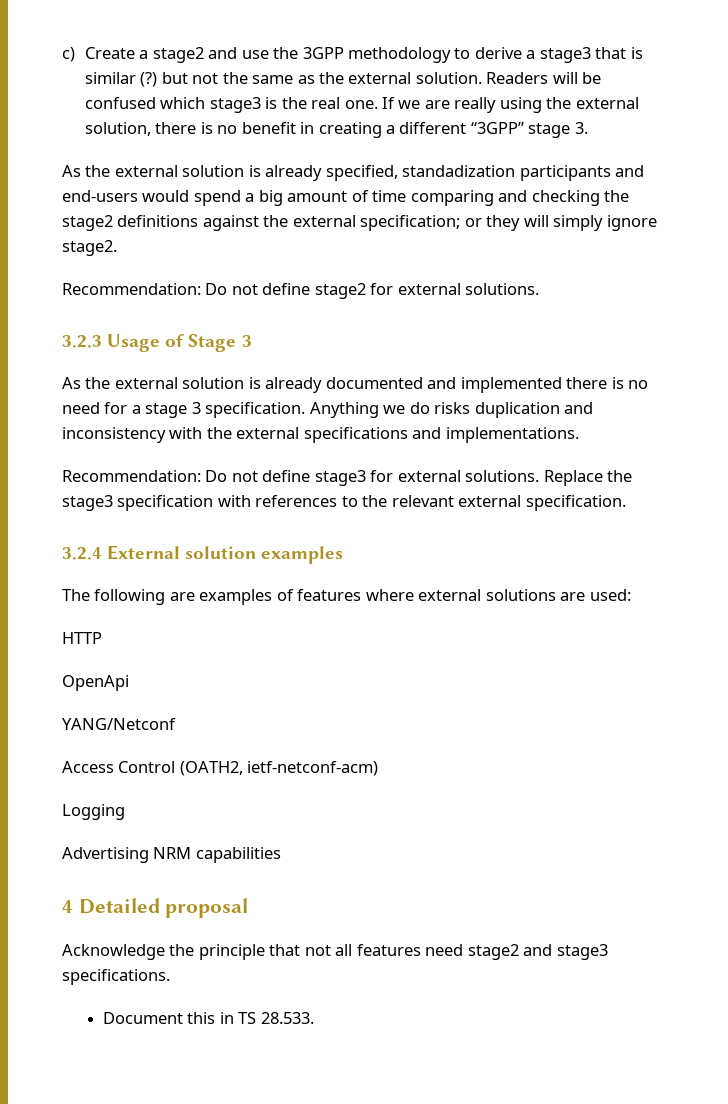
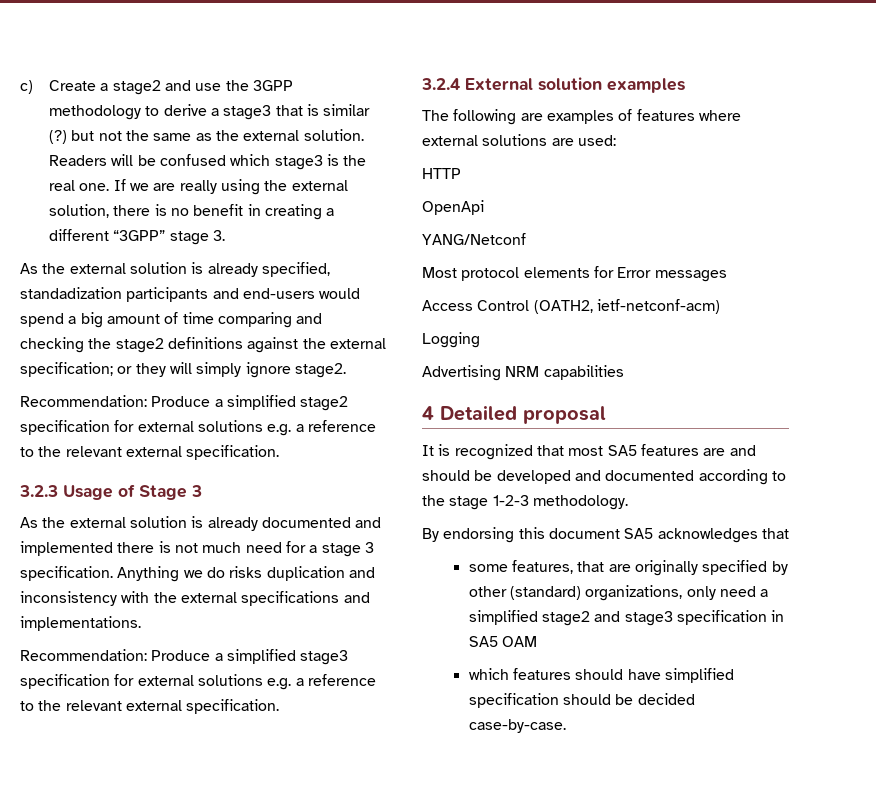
[205,283,540,299] Do not define stage2 for external solutions. -> [151,395,349,411] [20,420,376,436] [20,445,280,460] Produce a simplified stage2 specification for external solutions e.g. a reference to the relevant external specification.
[628,380,649,389] no -> [174,542,242,553] not much
[205,470,633,486] [62,495,338,511] Do not define stage3 for external solutions. Replace the stage3 specification with references -> [151,649,349,665] [20,674,376,690] Produce a simplified stage3 specification for external solutions e.g. a reference
(176, 724) none -> [422,266,727,282] // Most protocol elements for Error messages
[62,944,608,960] [62,969,170,985] [102,1012,314,1024] Acknowledge the principle that not all features need stage2 and stage3 specifications. // Document this in TS 28.533. -> [422,444,756,460] [422,469,786,485] [422,495,628,510] [422,527,789,543] [468,560,788,576] [468,585,769,601] [468,610,785,626] [468,636,537,647] [468,668,734,683] [468,693,695,708] [468,719,566,733] It is recognized that most SA5 features are and should be developed and documented according to the stage 1-2-3 methodology. // By endorsing this document SA5 acknowledges that // some features, that are originally specified by other (standard) organizations, only need a simplified stage2 and stage3 specification in SA5 OAM // which features should have simplified specification should be decided case-by-case.

